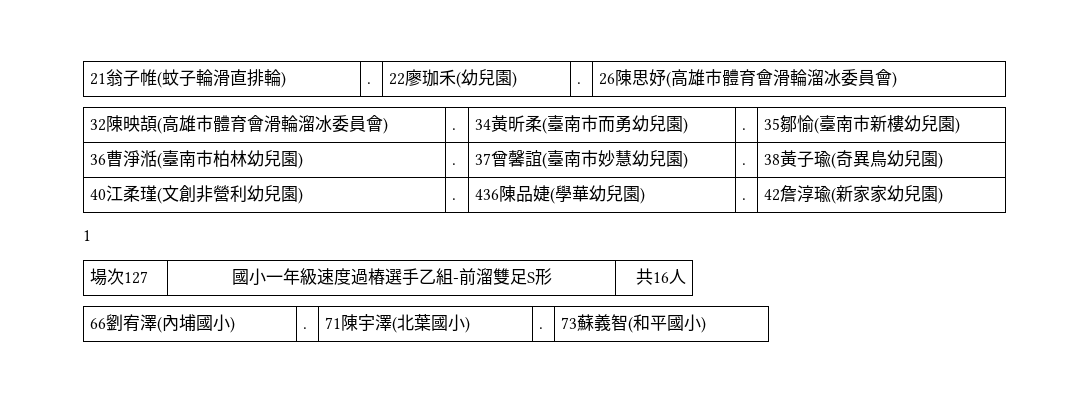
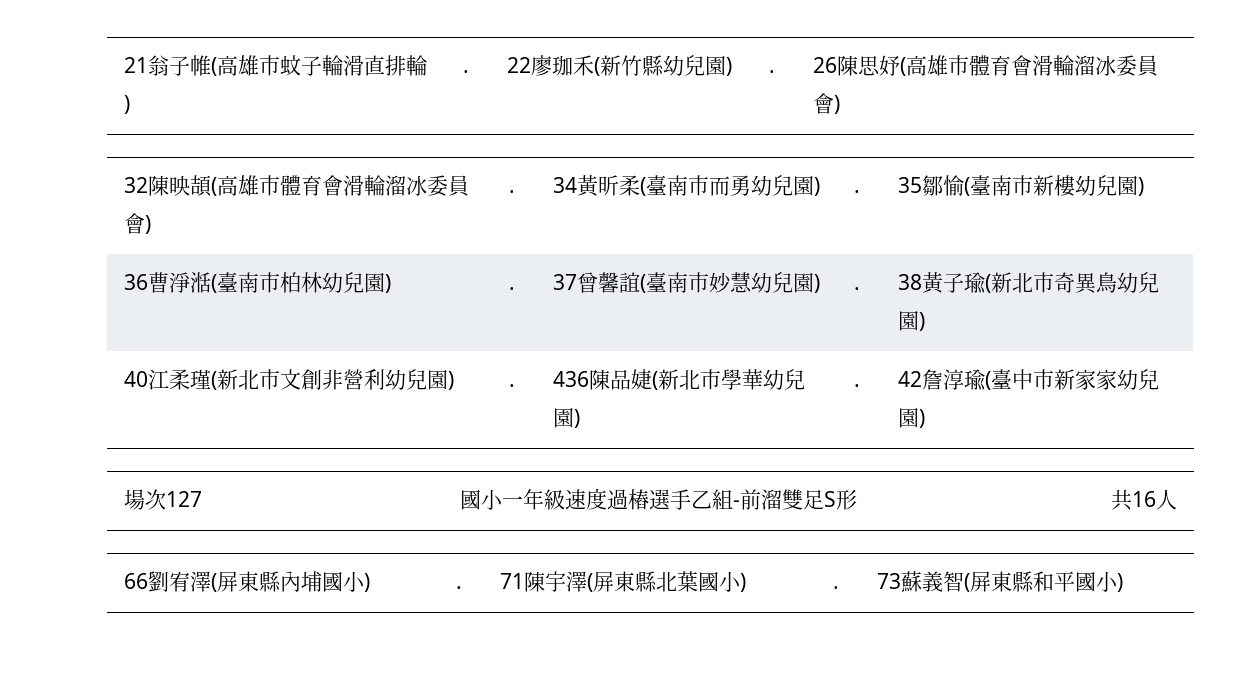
(162, 79) none -> [216,55,280,76] 高雄市
(461, 79) none -> [599,55,664,76] 新竹縣
(836, 160) none -> [990,272,1054,293] 新北市
(162, 195) none -> [216,369,280,390] 新北市
(555, 195) none -> [657,369,721,390] 新北市
(836, 195) none -> [990,369,1054,390] 臺中市
[83,230,91,241] // 1 -> (925, 418) none
(162, 324) none -> [216,571,281,592] 屏東縣
(397, 324) none -> [592,571,657,592] 屏東縣
(633, 324) none -> [969,571,1034,592] 屏東縣

